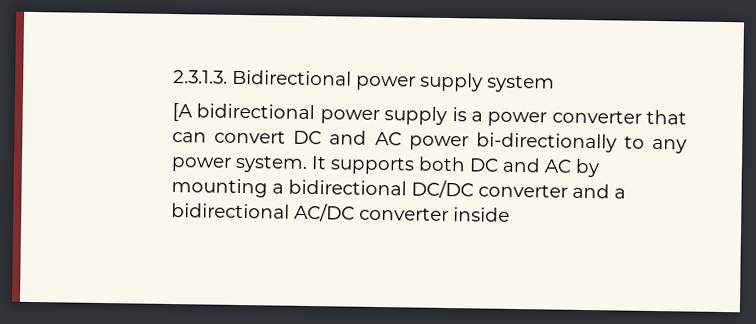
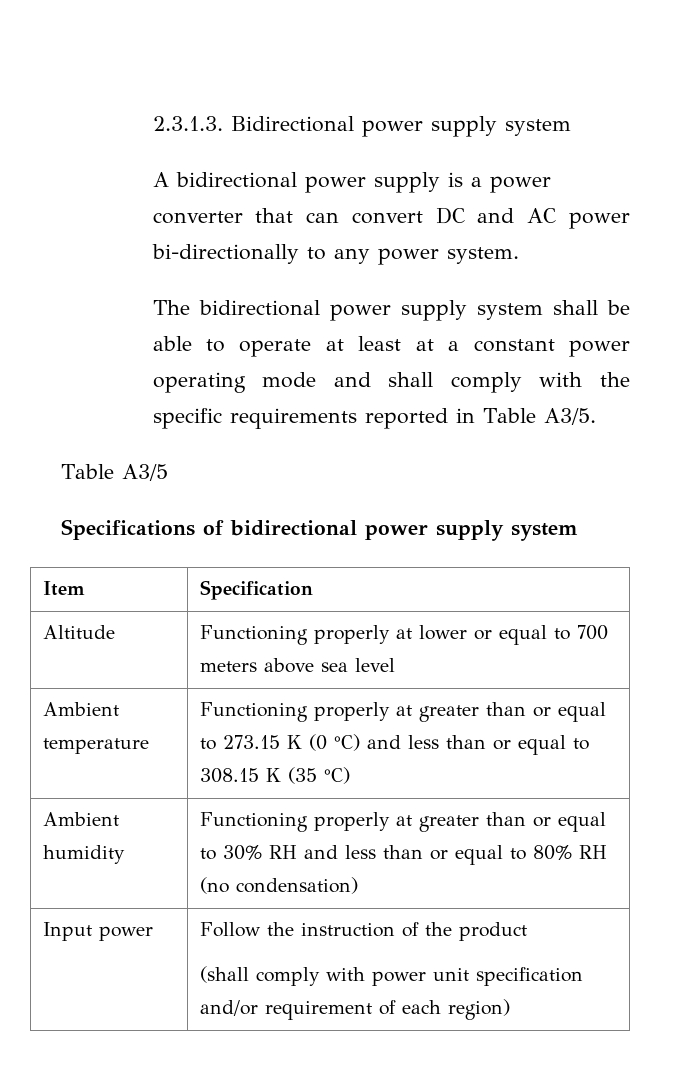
[172,103,194,122] [A -> [152,172,169,187] A
[311,156,601,178] [171,178,627,199] [171,202,511,222] It supports both DC and AC by mounting a bidirectional DC/DC converter and a bidirectional AC/DC converter inside -> [152,300,630,321] [152,336,630,357] [152,372,630,393] [152,408,596,429] [60,464,168,481] [60,519,578,541] [42,581,85,596] [199,580,313,600] [42,625,115,639] [199,625,608,645] [199,658,395,673] [42,702,119,716] [42,738,149,754] [199,702,606,722] [199,734,589,755] [199,767,350,784] [42,812,119,826] [42,845,125,864] [199,812,606,832] [199,845,607,865] [199,877,358,894] [42,922,153,941] [199,922,527,941] [199,966,583,986] [199,999,510,1020] // The bidirectional power supply system shall be able to operate at least at a constant power operating mode and shall comply with the specific requirements reported in Table A3/5. // Table A3/5 // Specifications of bidirectional power supply system // Item | Specification // Altitude | Functioning properly at lower or equal to 700 meters above sea level // Ambient temperature | Functioning properly at greater than or equal to 273.15 K (0 °C) and less than or equal to 308.15 K (35 °C) // Ambient humidity | Functioning properly at greater than or equal to 30% RH and less than or equal to 80% RH (no condensation) // Input power | Follow the instruction of the product // (shall comply with power unit specification and/or requirement of each region)

